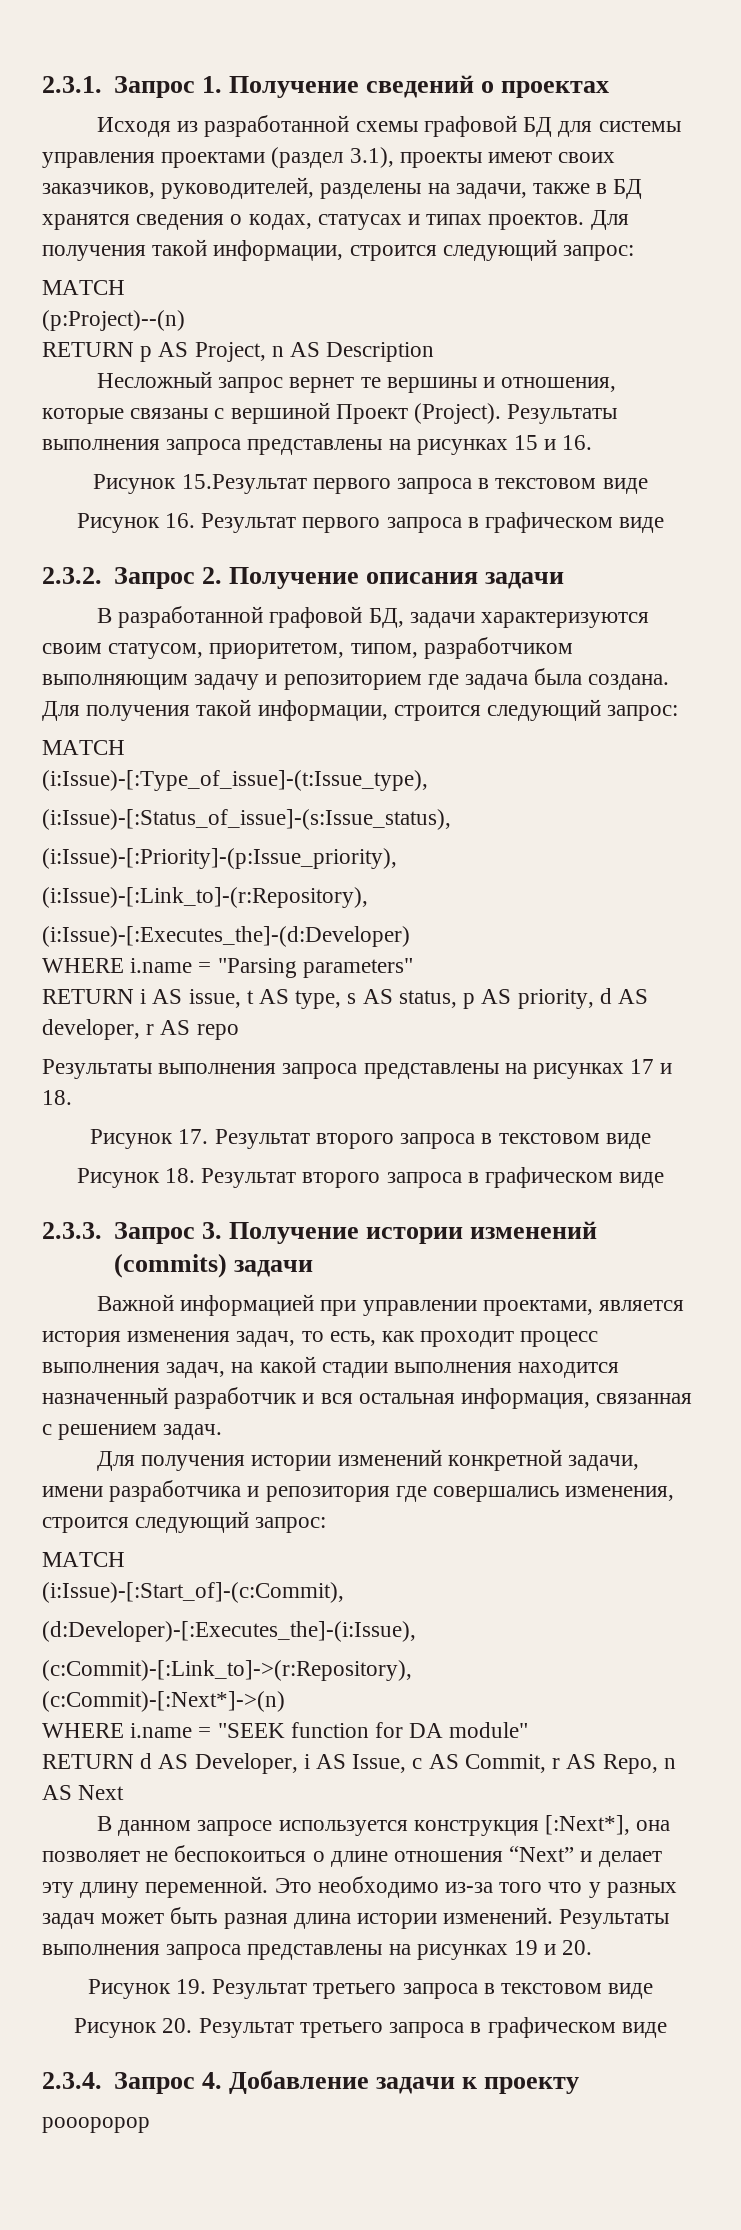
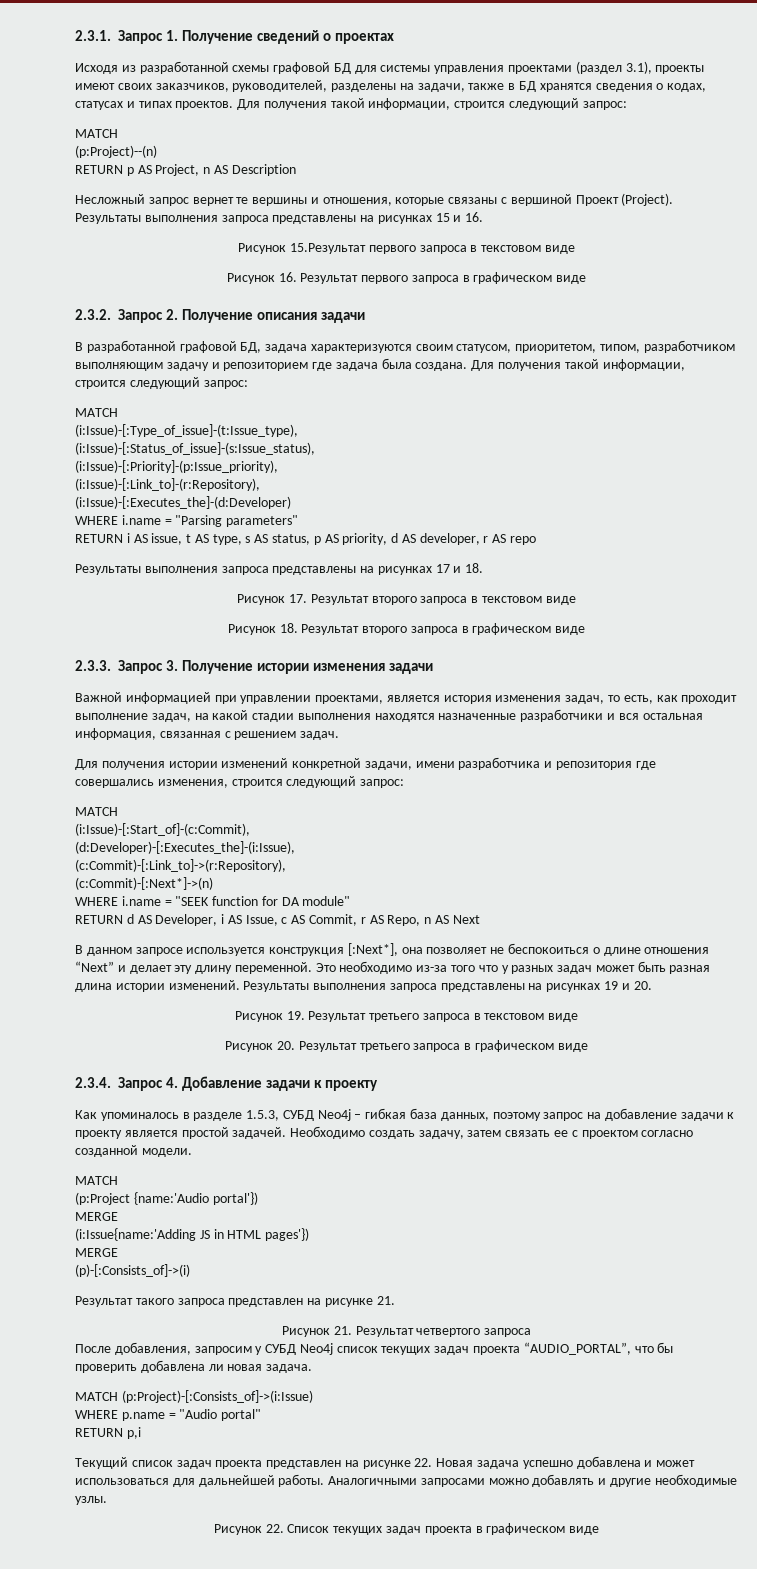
[409,612,475,628] задачи -> [265,344,308,353] задача
[469,1221,597,1239] [113,1253,227,1278] изменений (commits) -> [313,663,386,671] изменения
[520,1331,599,1347] [42,1362,160,1373] процесс выполнения -> [75,713,148,720] выполнение
[518,1362,620,1378] [42,1387,298,1409] находится назначенный разработчик -> [374,709,604,722] находятся назначенные разработчики
[42,2117,150,2133] роооророр -> [75,1108,735,1121] [75,1126,694,1139] [75,1145,192,1157] [75,1176,118,1185] [75,1192,258,1205] [75,1212,118,1221] [75,1228,310,1241] [75,1248,118,1257] [75,1264,190,1277] [75,1296,395,1307] [281,1326,532,1337] [75,1342,674,1355] [75,1360,313,1373] [75,1390,313,1403] [75,1409,262,1421] [75,1427,141,1439] [75,1456,696,1469] [75,1474,737,1487] [75,1496,107,1505] [213,1523,600,1535] Как упоминалось в разделе 1.5.3, СУБД Neo4j – гибкая база данных, поэтому запрос на добавление задачи к проекту является простой задачей. Необходимо создать задачу, затем связать ее с проектом согласно созданной модели. // MATCH // (p:Project {name:'Audio portal'}) // MERGE // (i:Issue{name:'Adding JS in HTML pages'}) // MERGE // (p)-[:Consists_of]->(i) // Результат такого запроса представлен на рисунке 21. // Рисунок 21. Результат четвертого запроса // После добавления, запросим у СУБД Neo4j список текущих задач проекта “AUDIO_PORTAL”, что бы проверить добавлена ли новая задача. // MATCH (p:Project)-[:Consists_of]->(i:Issue) // WHERE p.name = "Audio portal" // RETURN p,i // Текущий список задач проекта представлен на рисунке 22. Новая задача успешно добавлена и может использоваться для дальнейшей работы. Аналогичными запросами можно добавлять и другие необходимые узлы. // Рисунок 22. Список текущих задач проекта в графическом виде

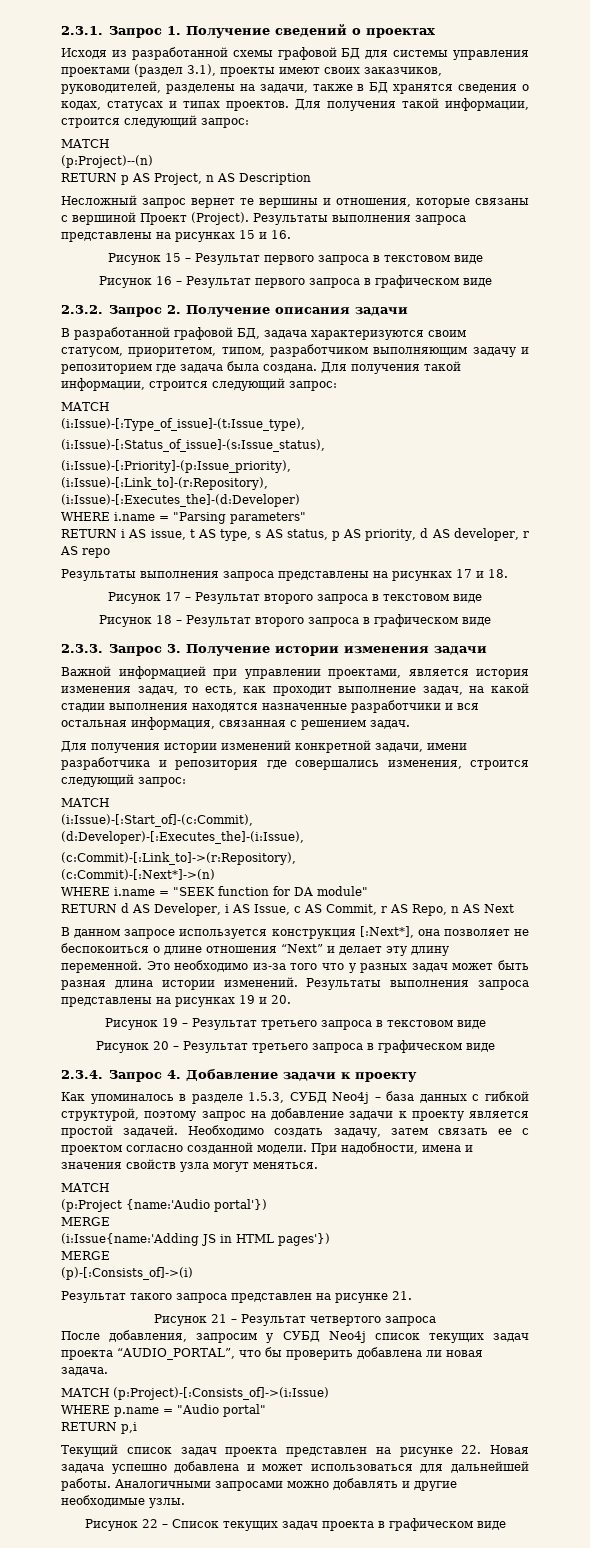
[289,243,366,254] 15.Результат -> [164,253,260,265] 15 – Результат
[278,272,297,282] 16. -> [155,276,182,285] 16 –
[289,594,308,603] 17. -> [165,592,191,601] 17 –
[279,623,298,633] 18. -> [156,615,182,624] 18 –
[286,1011,305,1020] 19. -> [161,1018,188,1027] 19 –
[277,1041,296,1050] 20. -> [152,1041,179,1050] 20 –
[365,1108,489,1121] гибкая база данных, -> [386,1091,529,1103] [61,1108,139,1121] база данных с гибкой структурой,
(192, 1152) none -> [311,1142,473,1155] [61,1159,318,1172] При надобности, имена и значения свойств узла могут меняться.
[333,1326,352,1335] 21. -> [211,1314,237,1323] 21 –
[265,1524,284,1533] 22. -> [141,1519,168,1528] 22 –

